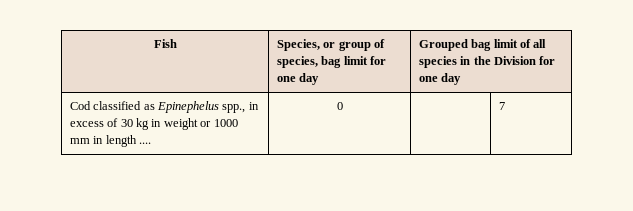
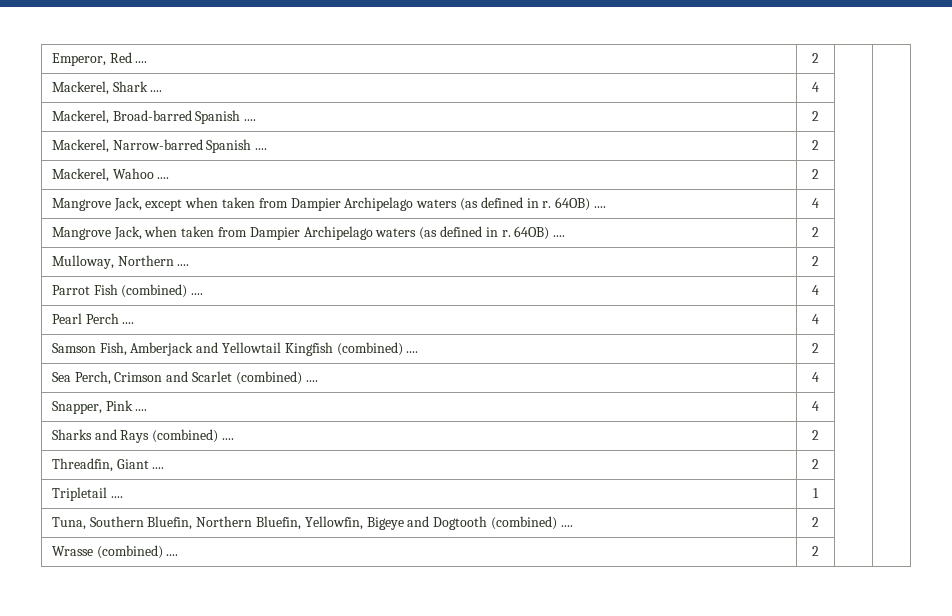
[153,39,177,48] [276,39,386,51] [276,56,387,68] [276,73,320,85] [418,39,547,51] [418,56,556,68] [418,73,462,85] [69,101,259,113] [69,118,238,130] [69,135,152,147] [336,102,343,110] [498,102,505,110] Fish | Species, or group of species, bag limit for one day | Grouped bag limit of all species in the Division for one day // Cod classified as Epinephelus spp., in excess of 30 kg in weight or 1000 mm in length .... | 0 | | 7 -> [51,52,148,66] [812,53,819,63] [51,81,163,95] [812,82,819,92] [51,110,257,124] [812,111,819,121] [51,139,268,153] [812,140,819,150] [51,168,170,182] [812,169,819,179] [51,197,606,211] [812,198,819,208] [51,226,566,240] [812,227,819,237] [51,255,190,269] [812,256,819,266] [51,284,204,298] [812,285,819,295] [51,313,135,324] [812,314,819,324] [51,342,419,356] [812,343,819,353] [51,371,318,385] [812,372,819,382] [51,400,148,414] [812,401,819,411] [51,429,235,443] [812,430,819,440] [51,458,165,472] [812,459,819,469] [51,487,123,501] [813,488,819,498] [51,516,573,530] [812,517,819,527] [51,545,179,559] [812,546,819,556] Emperor, Red .... | 2 | | // Mackerel, Shark .... | 4 | | // Mackerel, Broad-barred Spanish .... | 2 | | // Mackerel, Narrow-barred Spanish .... | 2 | | // Mackerel, Wahoo .... | 2 | | // Mangrove Jack, except when taken from Dampier Archipelago waters (as defined in r. 64OB) .... | 4 | | // Mangrove Jack, when taken from Dampier Archipelago waters (as defined in r. 64OB) .... | 2 | | // Mulloway, Northern .... | 2 | | // Parrot Fish (combined) .... | 4 | | // Pearl Perch .... | 4 | | // Samson Fish, Amberjack and Yellowtail Kingfish (combined) .... | 2 | | // Sea Perch, Crimson and Scarlet (combined) .... | 4 | | // Snapper, Pink .... | 4 | | // Sharks and Rays (combined) .... | 2 | | // Threadfin, Giant .... | 2 | | // Tripletail .... | 1 | | // Tuna, Southern Bluefin, Northern Bluefin, Yellowfin, Bigeye and Dogtooth (combined) .... | 2 | | // Wrasse (combined) .... | 2 | |

